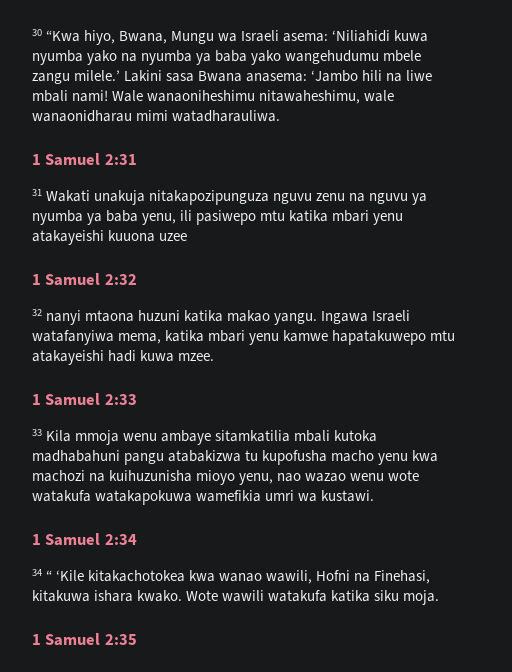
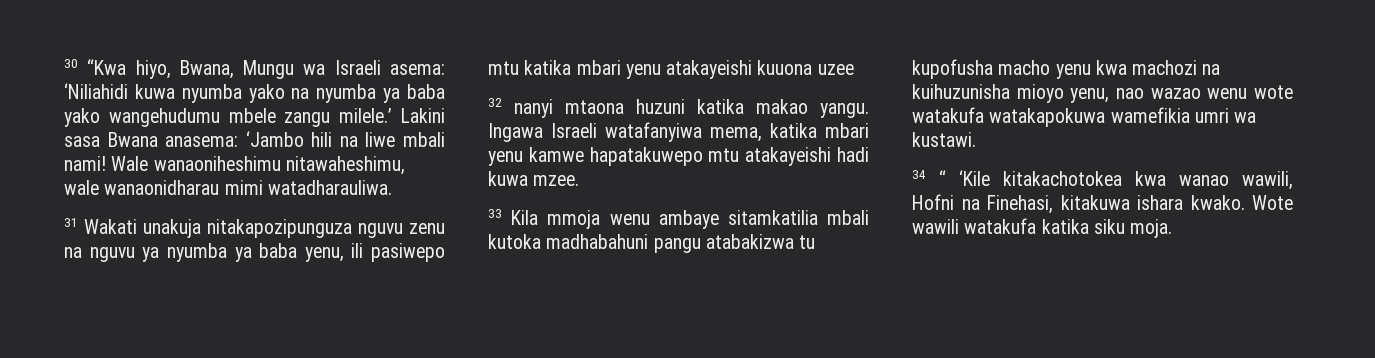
[32,153,137,166] // 1 Samuel 2:31 -> (392, 187) none
[32,273,137,286] // 1 Samuel 2:32 -> (854, 69) none
[32,393,137,406] // 1 Samuel 2:33 -> (580, 180) none
[32,533,137,546] // 1 Samuel 2:34 -> (976, 139) none
[32,633,137,646] // 1 Samuel 2:35 -> (1173, 228) none

